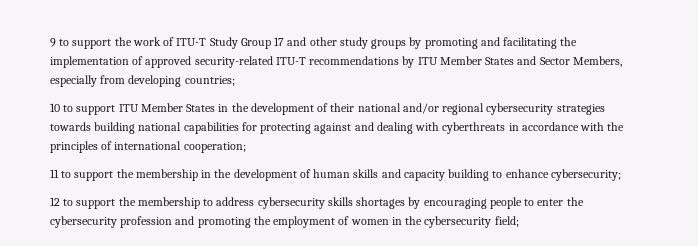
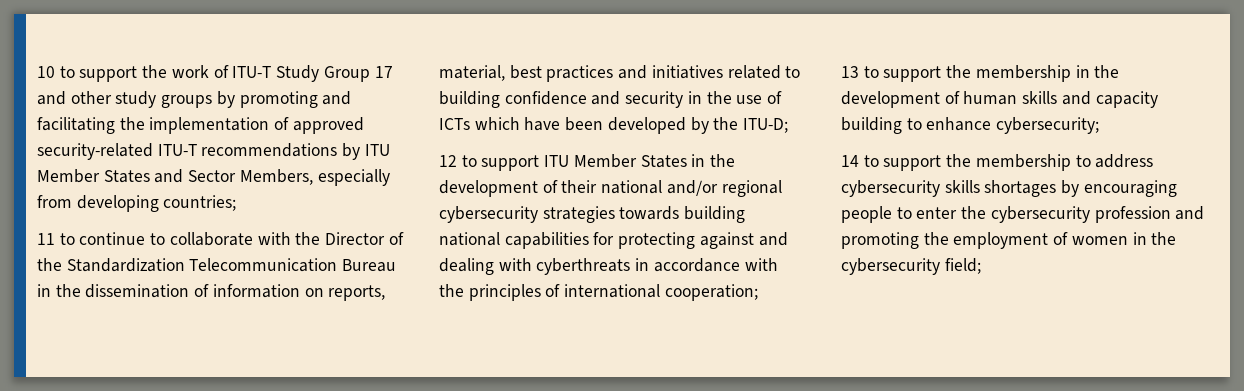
[50,38,56,47] 9 -> [37,66,55,78] 10
[50,103,60,112] 10 -> [37,232,404,246] [37,258,397,272] [37,284,386,301] [439,65,801,82] [439,91,783,108] [439,117,789,134] [439,155,457,167] 11 to continue to collaborate with the Director of the Standardization Telecommunication Bureau in the dissemination of information on reports, material, best practices and initiatives related to building confidence and security in the use of ICTs which have been developed by the ITU-D; // 12
[50,169,59,178] 11 -> [841,66,859,78] 13
[50,197,60,206] 12 -> [841,155,859,167] 14

